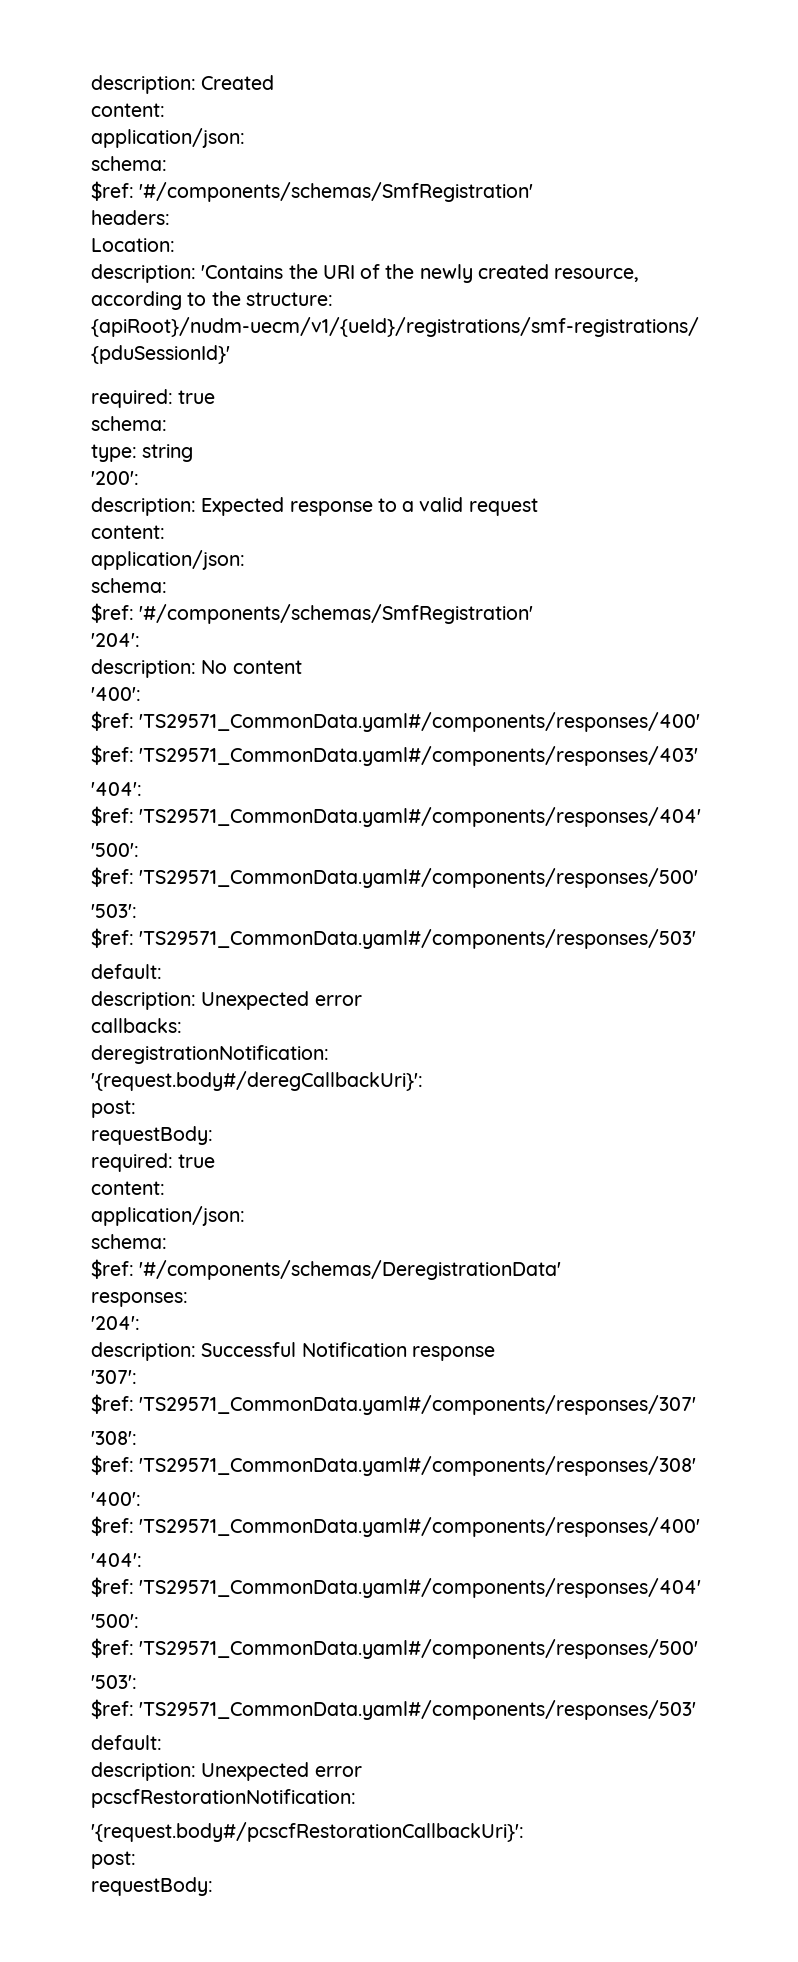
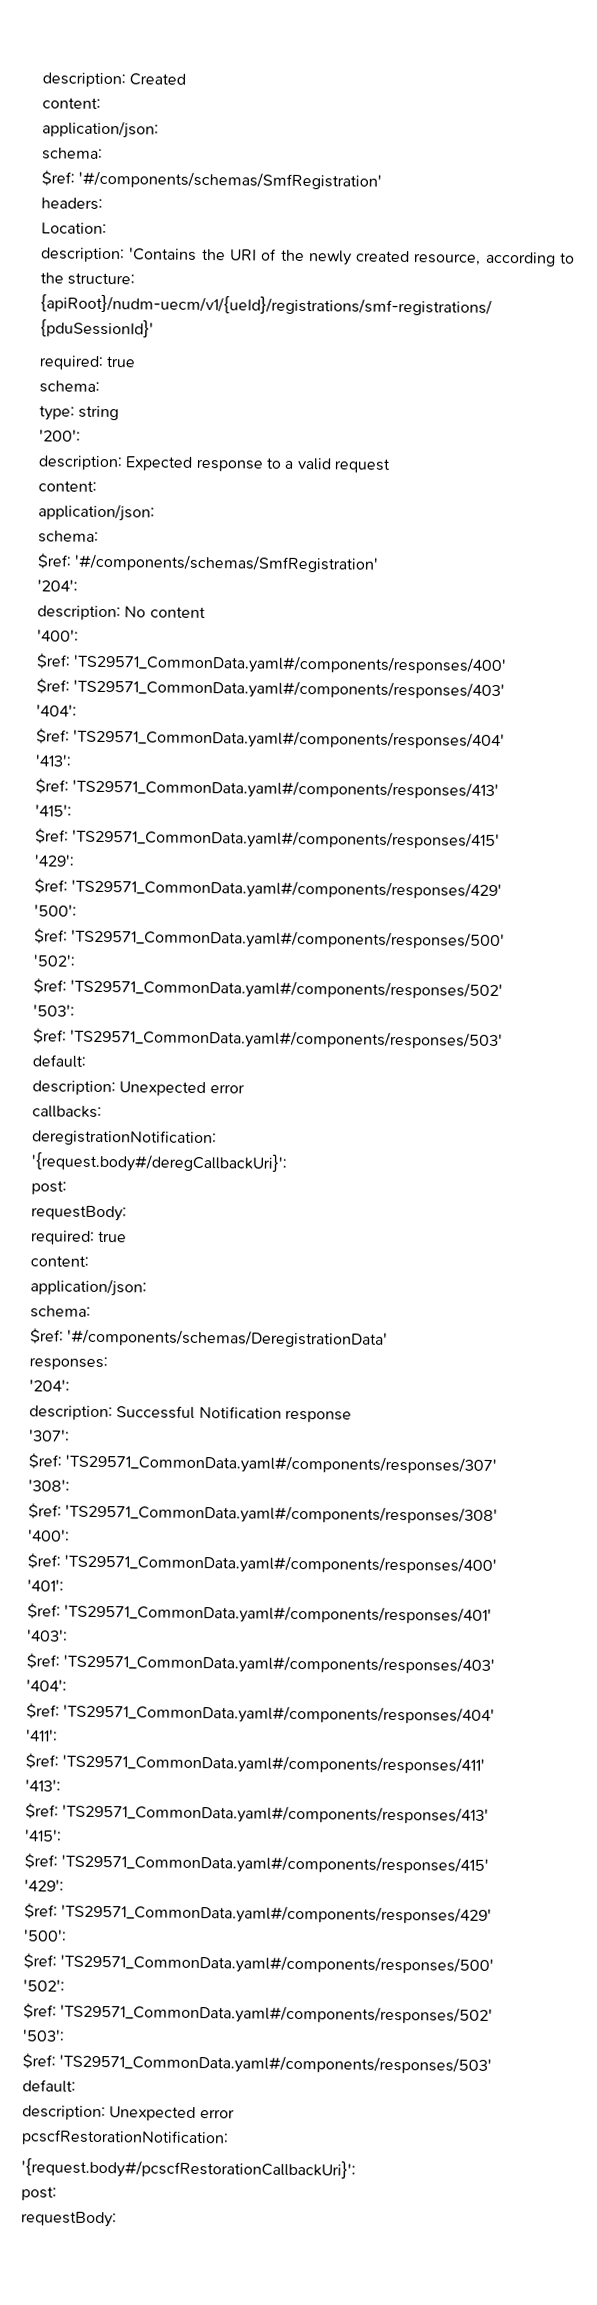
[91,843,139,857] [91,867,699,888] // '500': // $ref: 'TS29571_CommonData.yaml#/components/responses/500' -> [35,754,72,767] [35,778,500,801] [35,804,72,817] [35,828,501,851] [34,854,75,867] [34,878,503,901] [34,904,77,917] [34,928,506,951] [33,954,75,967] [33,978,504,1001] // '413': // $ref: 'TS29571_CommonData.yaml#/components/responses/413' // '415': // $ref: 'TS29571_CommonData.yaml#/components/responses/415' // '429': // $ref: 'TS29571_CommonData.yaml#/components/responses/429' // '500': // $ref: 'TS29571_CommonData.yaml#/components/responses/500' // '502': // $ref: 'TS29571_CommonData.yaml#/components/responses/502'
[91,1553,142,1567] [91,1577,702,1598] [91,1614,139,1628] [91,1638,699,1659] '404': // $ref: 'TS29571_CommonData.yaml#/components/responses/404' // '500': // $ref: 'TS29571_CommonData.yaml#/components/responses/500' -> [27,1579,64,1592] [27,1603,493,1625] [27,1629,68,1642] [26,1653,496,1676] [26,1679,67,1692] [26,1703,496,1726] [26,1729,58,1742] [25,1753,486,1775] [25,1779,61,1792] [25,1803,490,1825] [25,1829,62,1842] [24,1853,490,1875] [24,1879,64,1892] [24,1903,493,1926] [24,1929,67,1942] [23,1953,495,1976] [23,1979,65,1992] [23,2003,494,2026] '401': // $ref: 'TS29571_CommonData.yaml#/components/responses/401' // '403': // $ref: 'TS29571_CommonData.yaml#/components/responses/403' // '404': // $ref: 'TS29571_CommonData.yaml#/components/responses/404' // '411': // $ref: 'TS29571_CommonData.yaml#/components/responses/411' // '413': // $ref: 'TS29571_CommonData.yaml#/components/responses/413' // '415': // $ref: 'TS29571_CommonData.yaml#/components/responses/415' // '429': // $ref: 'TS29571_CommonData.yaml#/components/responses/429' // '500': // $ref: 'TS29571_CommonData.yaml#/components/responses/500' // '502': // $ref: 'TS29571_CommonData.yaml#/components/responses/502'

